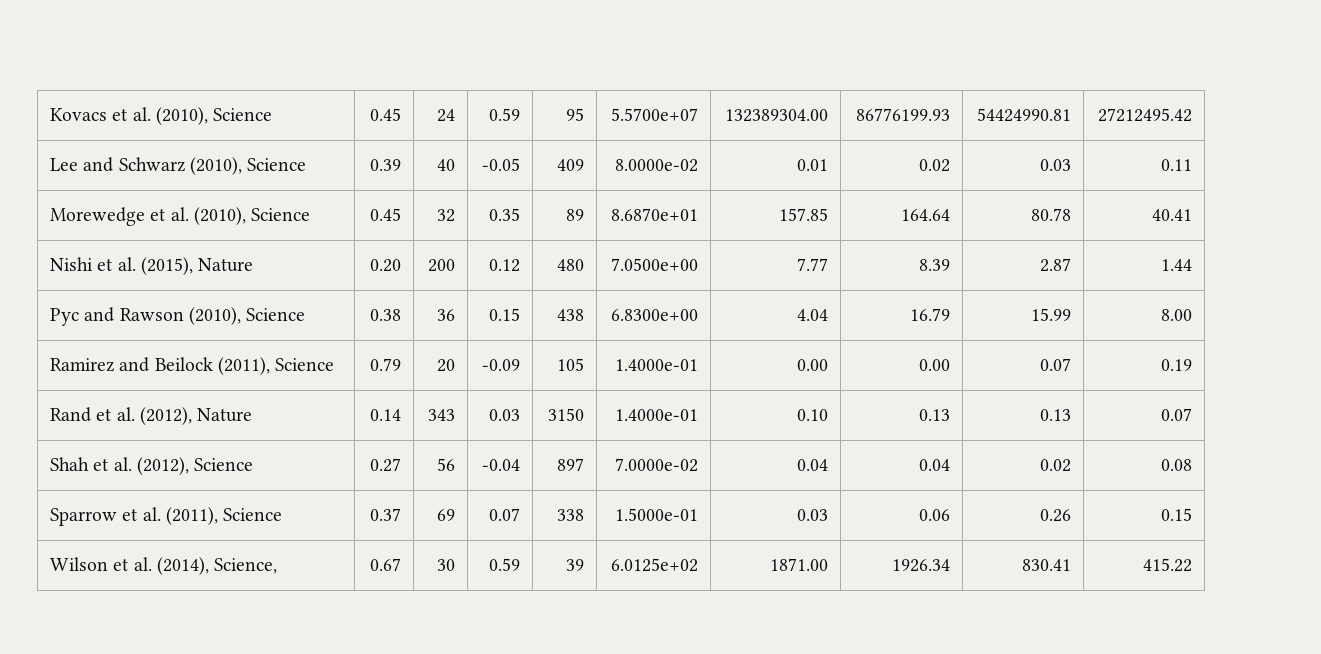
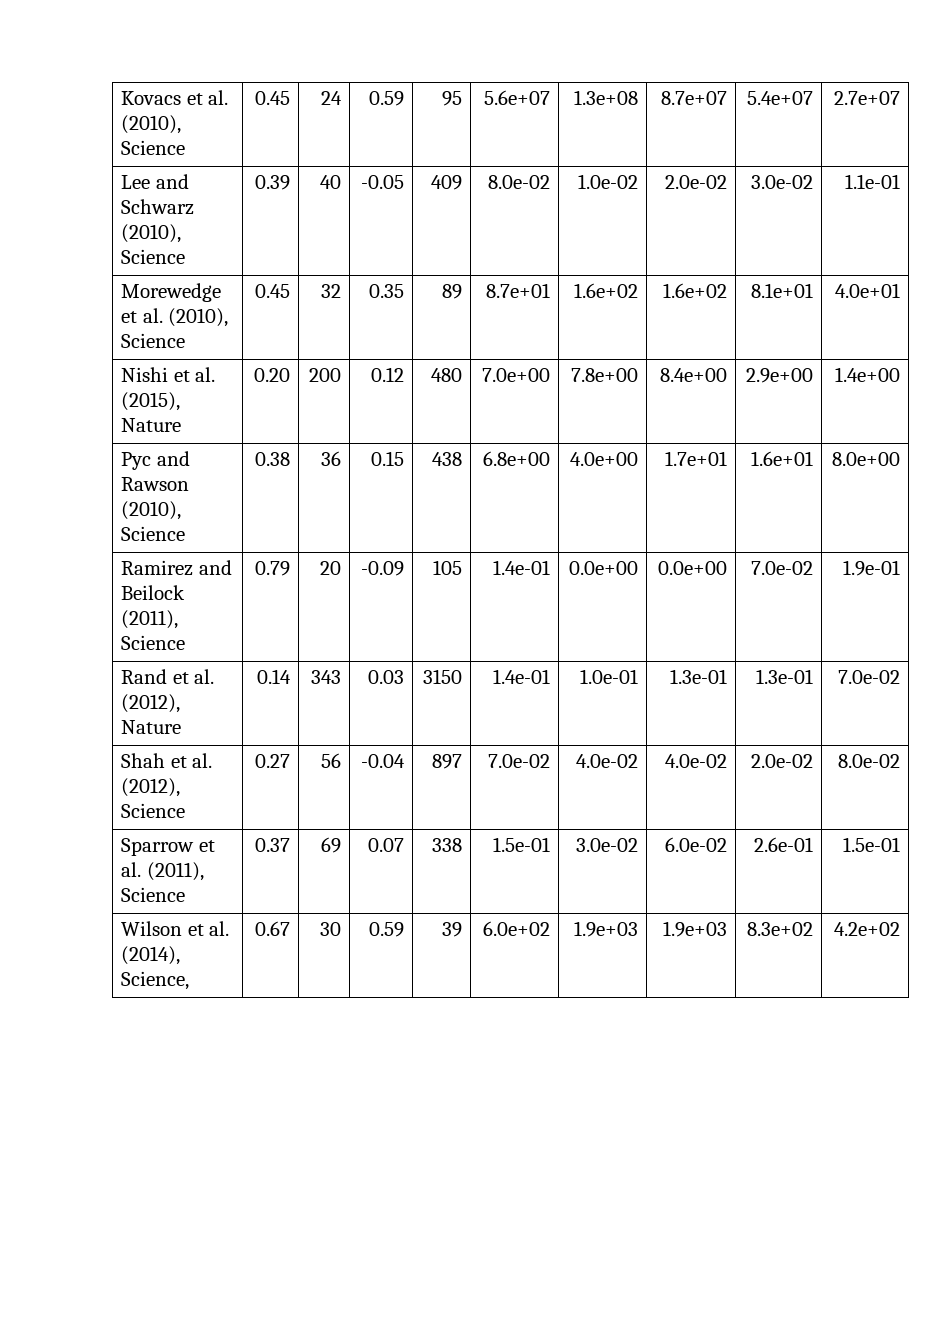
[610,108,698,121] [724,109,828,122] [855,108,950,121] [976,108,1071,122] [1097,108,1192,122] 5.5700e+07 | 132389304.00 | 86776199.93 | 54424990.81 | 27212495.42 -> [483,90,550,105] [573,90,638,105] [660,91,727,105] [746,91,813,105] [833,91,900,105] 5.6e+07 | 1.3e+08 | 8.7e+07 | 5.4e+07 | 2.7e+07
[614,159,698,172] [796,159,828,171] [918,159,950,172] [1039,159,1071,171] [1160,159,1192,171] 8.0000e-02 | 0.01 | 0.02 | 0.03 | 0.11 -> [487,175,550,189] [577,174,638,189] [664,175,727,189] [750,175,813,189] [844,174,900,189] 8.0e-02 | 1.0e-02 | 2.0e-02 | 3.0e-02 | 1.1e-01
[610,208,698,221] [778,208,828,221] [900,209,950,221] [1030,208,1071,221] [1151,209,1192,221] 8.6870e+01 | 157.85 | 164.64 | 80.78 | 40.41 -> [485,283,550,298] [573,283,638,298] [662,283,727,298] [750,283,813,298] [834,283,900,298] 8.7e+01 | 1.6e+02 | 1.6e+02 | 8.1e+01 | 4.0e+01
[610,258,698,271] [796,258,828,271] [918,259,950,271] [1039,258,1071,272] [1160,259,1192,271] 7.0500e+00 | 7.77 | 8.39 | 2.87 | 1.44 -> [481,368,550,382] [570,368,638,382] [659,368,727,382] [745,368,813,383] [834,367,900,382] 7.0e+00 | 7.8e+00 | 8.4e+00 | 2.9e+00 | 1.4e+00
[610,309,698,321] [796,309,828,321] [909,308,950,321] [1030,308,1071,321] [1160,309,1192,321] 6.8300e+00 | 4.04 | 16.79 | 15.99 | 8.00 -> [482,451,550,466] [569,452,638,466] [664,451,727,466] [750,451,813,466] [831,452,900,466] 6.8e+00 | 4.0e+00 | 1.7e+01 | 1.6e+01 | 8.0e+00
[614,359,698,371] [796,359,828,371] [918,359,950,371] [1039,358,1071,371] [1160,359,1192,371] 1.4000e-01 | 0.00 | 0.00 | 0.07 | 0.19 -> [492,560,550,575] [568,561,638,575] [657,561,727,575] [750,561,813,575] [842,560,900,576] 1.4e-01 | 0.0e+00 | 0.0e+00 | 7.0e-02 | 1.9e-01
[614,409,698,421] [796,409,828,421] [918,409,950,421] [1039,409,1071,421] [1160,408,1192,421] 1.4000e-01 | 0.10 | 0.13 | 0.13 | 0.07 -> [492,669,550,684] [579,669,638,684] [669,669,727,684] [755,669,813,684] [837,670,900,684] 1.4e-01 | 1.0e-01 | 1.3e-01 | 1.3e-01 | 7.0e-02
[614,458,698,472] [796,459,828,471] [918,459,950,471] [1039,459,1071,472] [1160,459,1192,471] 7.0000e-02 | 0.04 | 0.04 | 0.02 | 0.08 -> [487,754,550,768] [575,754,638,768] [664,754,727,768] [750,754,813,768] [837,754,900,768] 7.0e-02 | 4.0e-02 | 4.0e-02 | 2.0e-02 | 8.0e-02
[614,508,698,521] [796,509,828,521] [918,509,950,521] [1039,509,1071,522] [1160,508,1192,521] 1.5000e-01 | 0.03 | 0.06 | 0.26 | 0.15 -> [492,837,550,852] [575,838,638,852] [664,837,727,852] [753,837,813,852] [842,837,900,852] 1.5e-01 | 3.0e-02 | 6.0e-02 | 2.6e-01 | 1.5e-01
[610,558,698,572] [769,558,828,571] [891,559,950,572] [1021,559,1071,571] [1142,558,1192,572] 6.0125e+02 | 1871.00 | 1926.34 | 830.41 | 415.22 -> [482,921,550,936] [573,921,638,937] [662,921,727,937] [746,922,813,936] [833,922,900,936] 6.0e+02 | 1.9e+03 | 1.9e+03 | 8.3e+02 | 4.2e+02

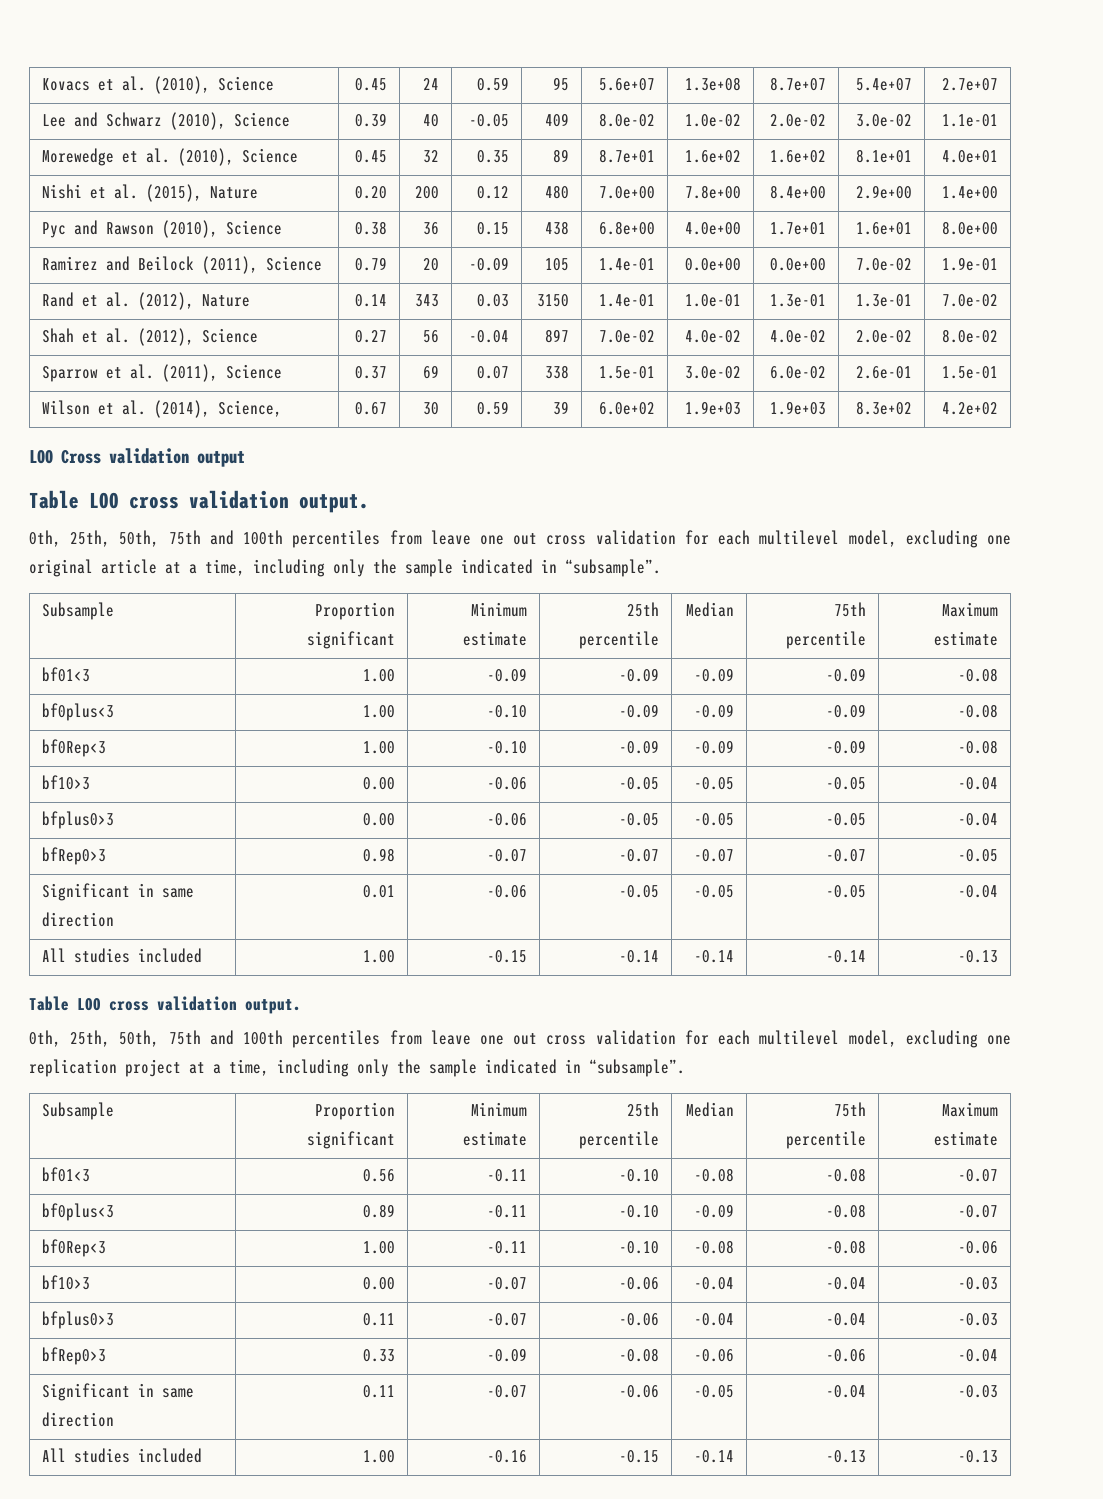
(900, 929) none -> [29,448,245,467] [29,490,369,513] [29,530,1011,548] [29,559,661,577] [41,602,114,620] [315,602,396,620] [307,631,396,649] [471,602,528,617] [463,631,528,646] [627,602,660,617] [579,631,660,649] [686,602,735,617] [834,602,867,617] [786,631,867,649] [942,602,999,617] [934,631,999,646] [41,667,90,682] [363,669,396,682] [487,668,528,682] [619,668,660,682] [694,668,735,682] [826,668,867,682] [958,668,999,682] [41,703,114,721] [363,705,396,718] [487,705,528,718] [619,704,660,718] [694,704,735,718] [826,704,867,718] [958,704,999,718] [41,739,106,757] [363,741,396,754] [487,741,528,754] [619,740,660,754] [694,740,735,754] [826,740,867,754] [958,740,999,754] [41,775,90,790] [363,777,396,790] [487,777,528,790] [619,777,660,790] [694,777,735,790] [826,777,867,790] [958,777,999,790] [41,811,114,829] [363,813,396,826] [487,813,528,826] [619,813,660,826] [694,813,735,826] [826,813,867,826] [958,813,999,826] [41,847,106,865] [363,848,396,862] [487,849,528,862] [619,849,660,862] [694,849,735,862] [826,849,867,862] [958,849,999,862] [41,883,194,901] [41,912,114,927] [363,885,396,898] [487,885,528,898] [619,885,660,898] [694,885,735,898] [826,885,867,898] [958,885,999,898] [41,948,202,963] [363,950,396,963] [487,950,528,963] [619,950,660,963] [694,950,735,963] [826,950,867,963] [958,950,999,963] [29,996,301,1014] [29,1030,1011,1048] [29,1059,685,1077] [41,1102,114,1120] [315,1102,396,1120] [307,1131,396,1149] [471,1102,528,1117] [463,1131,528,1146] [627,1102,660,1117] [579,1131,660,1149] [686,1102,735,1117] [834,1102,867,1117] [786,1131,867,1149] [942,1102,999,1117] [934,1131,999,1146] [41,1167,90,1182] [363,1169,396,1182] [487,1169,528,1182] [619,1169,660,1182] [694,1168,735,1182] [826,1168,867,1182] [958,1169,999,1182] [41,1203,114,1221] [363,1204,396,1218] [487,1205,528,1218] [619,1205,660,1218] [694,1204,735,1218] [826,1204,867,1218] [958,1205,999,1218] [41,1239,106,1257] [363,1241,396,1254] [487,1241,528,1254] [619,1241,660,1254] [694,1240,735,1254] [826,1240,867,1254] [958,1241,999,1254] [41,1275,90,1290] [363,1277,396,1290] [487,1277,528,1290] [619,1277,660,1290] [694,1277,735,1290] [826,1277,867,1290] [958,1277,999,1290] [41,1311,114,1329] [363,1313,396,1326] [487,1313,528,1326] [619,1313,660,1326] [694,1313,735,1326] [826,1313,867,1326] [958,1313,999,1326] [41,1347,106,1365] [363,1349,396,1362] [487,1348,528,1362] [619,1348,660,1362] [694,1349,735,1362] [826,1349,867,1362] [958,1349,999,1362] [41,1383,194,1401] [41,1412,114,1427] [363,1385,396,1398] [487,1385,528,1398] [619,1385,660,1398] [694,1385,735,1398] [826,1385,867,1398] [958,1385,999,1398] [41,1448,202,1463] [363,1450,396,1463] [487,1450,528,1463] [619,1450,660,1463] [694,1450,735,1463] [826,1450,867,1463] [958,1450,999,1463] // LOO Cross validation output // Table LOO cross validation output. // 0th, 25th, 50th, 75th and 100th percentiles from leave one out cross validation for each multilevel model, excluding one original article at a time, including only the sample indicated in “subsample”. // Subsample | Proportion significant | Minimum estimate | 25th percentile | Median | 75th percentile | Maximum estimate // bf01<3 | 1.00 | -0.09 | -0.09 | -0.09 | -0.09 | -0.08 // bf0plus<3 | 1.00 | -0.10 | -0.09 | -0.09 | -0.09 | -0.08 // bf0Rep<3 | 1.00 | -0.10 | -0.09 | -0.09 | -0.09 | -0.08 // bf10>3 | 0.00 | -0.06 | -0.05 | -0.05 | -0.05 | -0.04 // bfplus0>3 | 0.00 | -0.06 | -0.05 | -0.05 | -0.05 | -0.04 // bfRep0>3 | 0.98 | -0.07 | -0.07 | -0.07 | -0.07 | -0.05 // Significant in same direction | 0.01 | -0.06 | -0.05 | -0.05 | -0.05 | -0.04 // All studies included | 1.00 | -0.15 | -0.14 | -0.14 | -0.14 | -0.13 // Table LOO cross validation output. // 0th, 25th, 50th, 75th and 100th percentiles from leave one out cross validation for each multilevel model, excluding one replication project at a time, including only the sample indicated in “subsample”. // Subsample | Proportion significant | Minimum estimate | 25th percentile | Median | 75th percentile | Maximum estimate // bf01<3 | 0.56 | -0.11 | -0.10 | -0.08 | -0.08 | -0.07 // bf0plus<3 | 0.89 | -0.11 | -0.10 | -0.09 | -0.08 | -0.07 // bf0Rep<3 | 1.00 | -0.11 | -0.10 | -0.08 | -0.08 | -0.06 // bf10>3 | 0.00 | -0.07 | -0.06 | -0.04 | -0.04 | -0.03 // bfplus0>3 | 0.11 | -0.07 | -0.06 | -0.04 | -0.04 | -0.03 // bfRep0>3 | 0.33 | -0.09 | -0.08 | -0.06 | -0.06 | -0.04 // Significant in same direction | 0.11 | -0.07 | -0.06 | -0.05 | -0.04 | -0.03 // All studies included | 1.00 | -0.16 | -0.15 | -0.14 | -0.13 | -0.13

